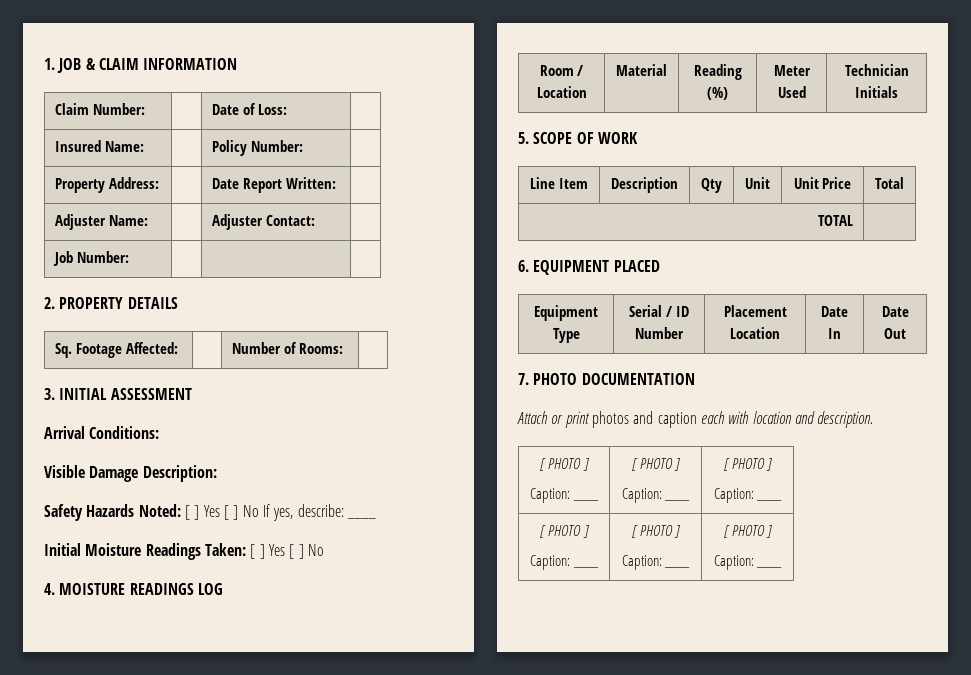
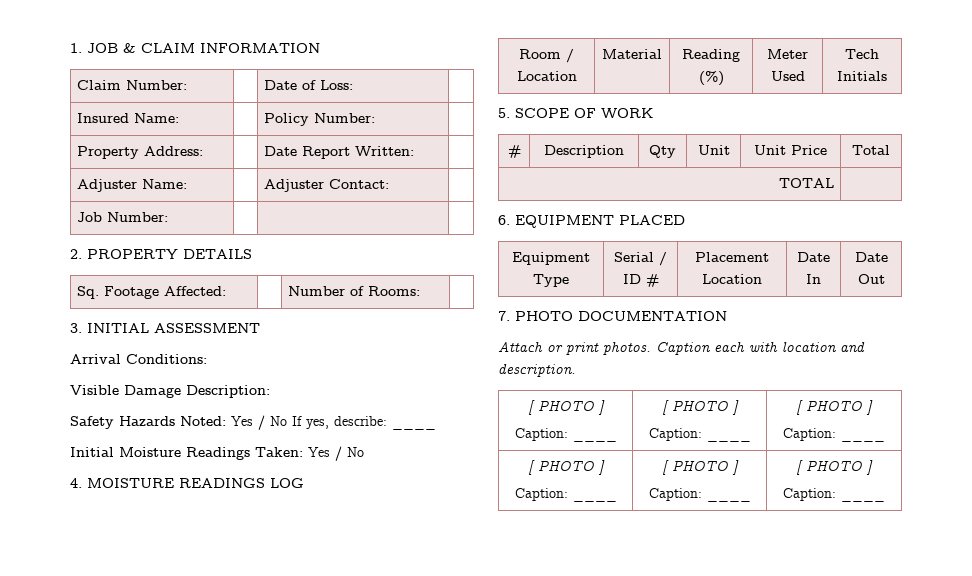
[184,505,239,520] [ ] Yes [ ] -> [231,415,265,430] Yes /
[250,544,304,559] [ ] Yes [ ] -> [308,446,342,461] Yes /
[844,64,909,76] Technician -> [845,49,879,59] Tech
[530,177,588,189] Line Item -> [507,145,521,158] #
[635,327,684,339] Number -> [645,274,659,287] #
[591,411,697,428] photos and caption -> [603,342,711,355] photos. Caption

